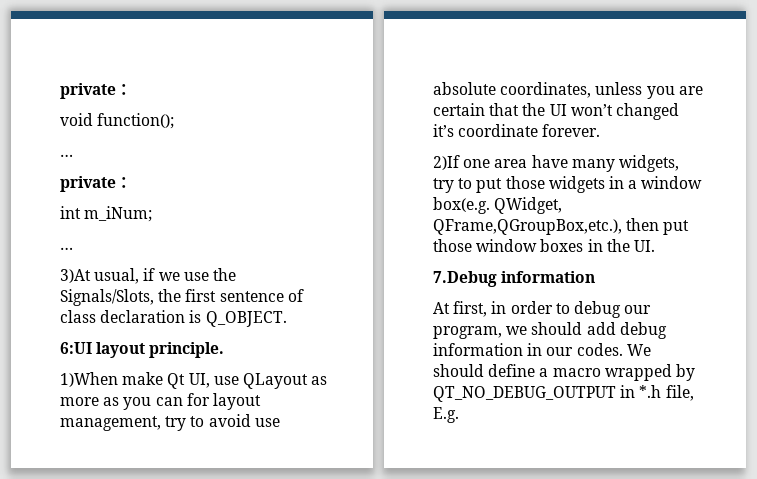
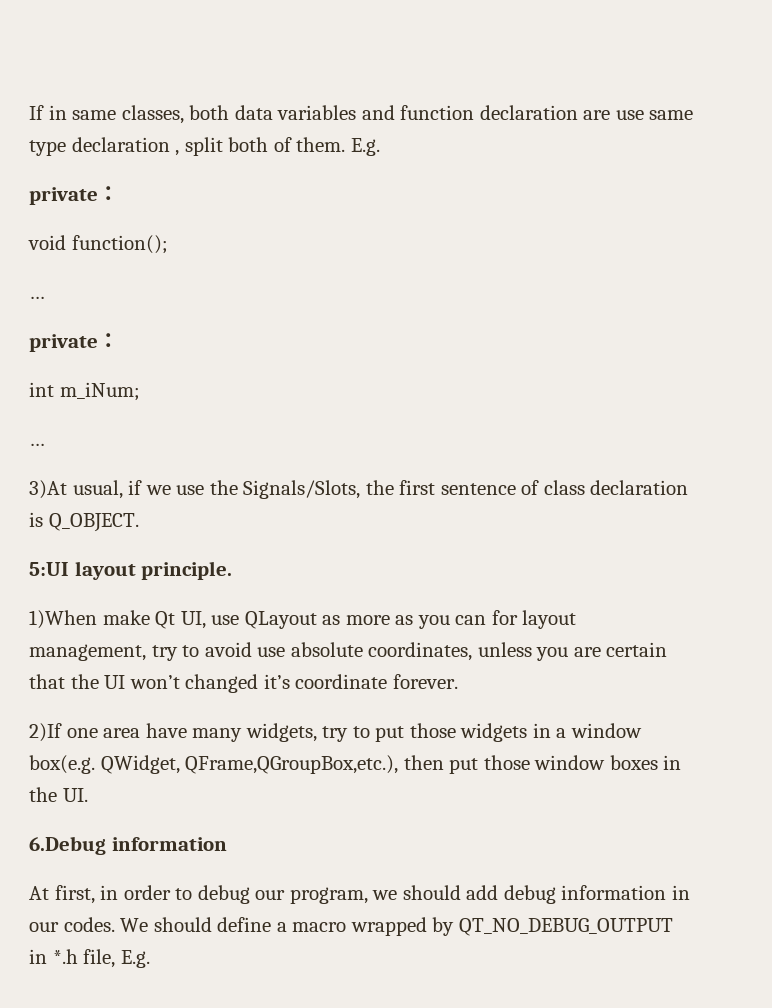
(60, 91) none -> [29,105,694,124] [29,137,380,156] If in same classes, both data variables and function declaration are use same type declaration , split both of them. E.g. //
[60,342,92,354] 6:UI -> [29,562,69,576] 5:UI
[433,271,497,287] 7.Debug -> [29,836,106,855] 6.Debug

